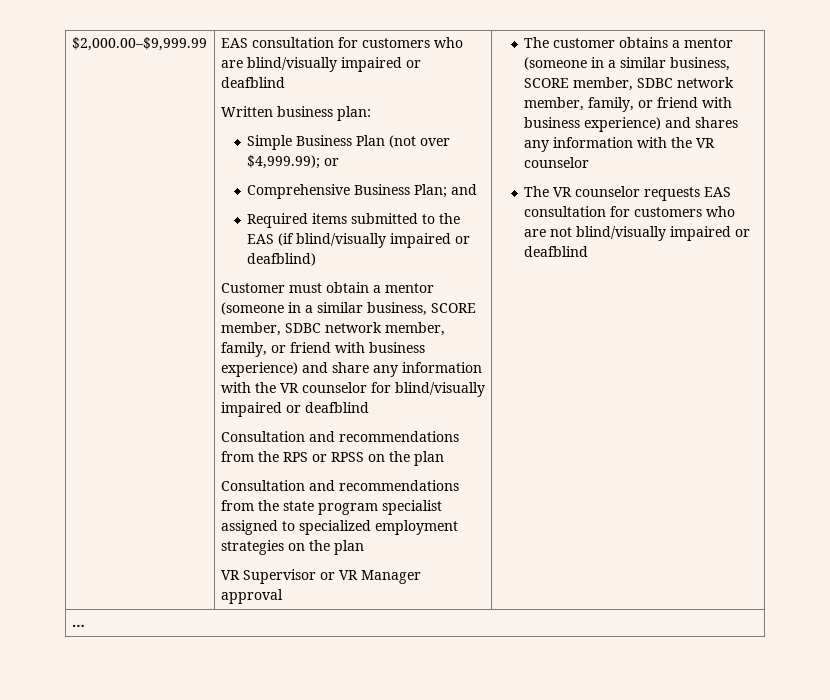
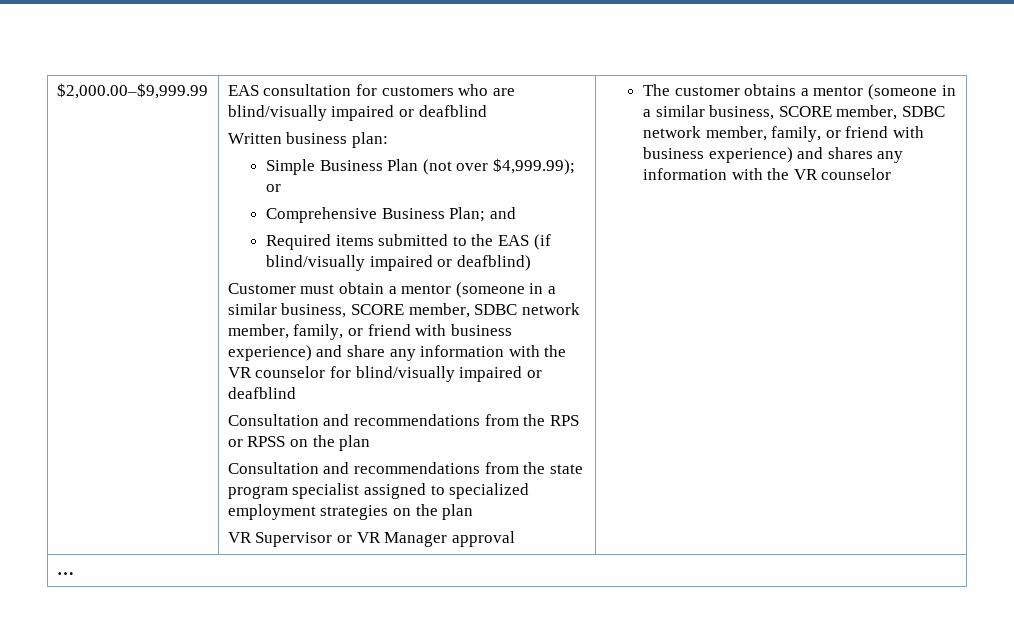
[524,186,732,201] [524,206,736,217] [524,226,751,241] [524,246,589,257] // The VR counselor requests EAS consultation for customers who are not blind/visually impaired or deafblind -> (892, 174) none

